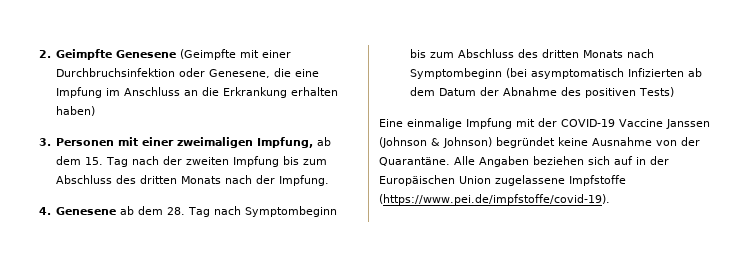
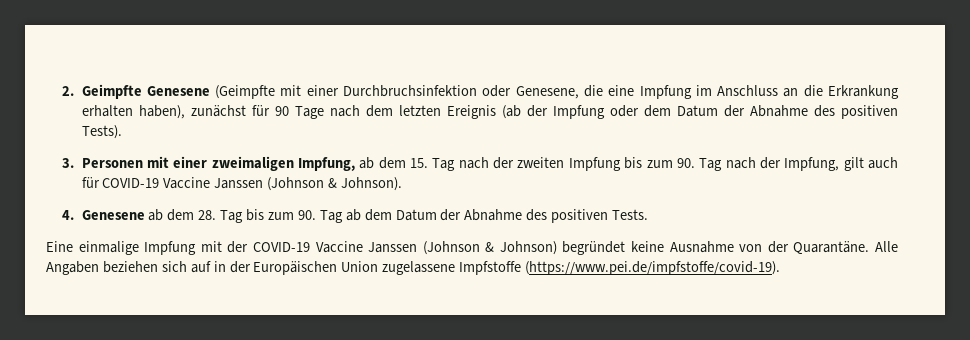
[56,106,96,116] haben) -> [138,105,898,119] [81,125,122,139] haben), zunächst für 90 Tage nach dem letzten Ereignis (ab der Impfung oder dem Datum der Abnahme des positiven Tests).
[56,175,330,186] Abschluss des dritten Monats nach der Impfung. -> [676,157,898,171] [81,177,402,191] 90. Tag nach der Impfung, gilt auch für COVID-19 Vaccine Janssen (Johnson & Johnson).
[214,206,338,217] [410,49,655,58] [410,68,685,79] nach Symptombeginn bis zum Abschluss des dritten Monats nach Symptombeginn (bei asymptomatisch Infizierten -> [246,209,343,223] bis zum 90. Tag
[639,87,675,97] Tests) -> [612,209,649,220] Tests.

